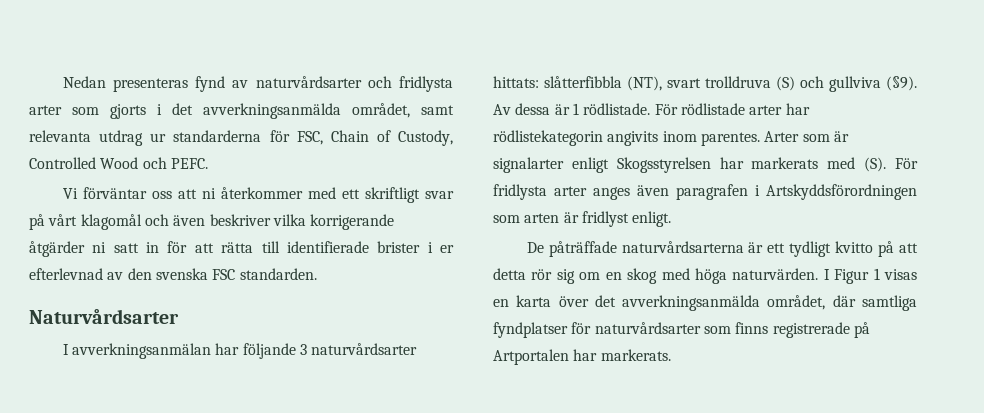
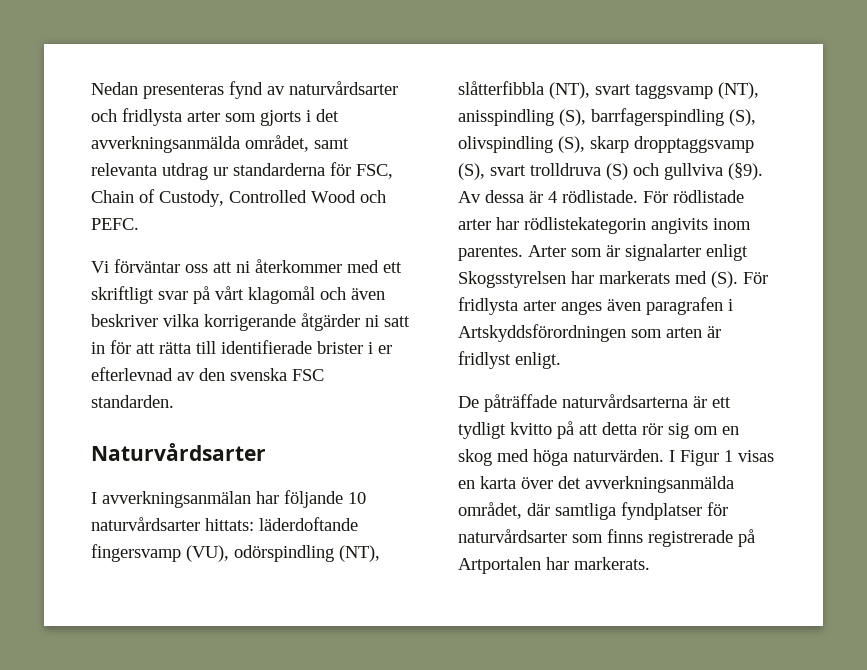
[299,344,307,355] 3 -> [348,492,366,504] 10
[544,76,662,91] slåtterfibbla (NT), -> [259,517,358,531] [91,544,380,562] [458,81,759,99] [458,108,756,126] [458,136,754,153] [458,163,485,180] läderdoftande fingersvamp (VU), odörspindling (NT), slåtterfibbla (NT), svart taggsvamp (NT), anisspindling (S), barrfagerspindling (S), olivspindling (S), skarp dropptaggsvamp (S),
[572,103,579,115] 1 -> [548,191,557,203] 4

